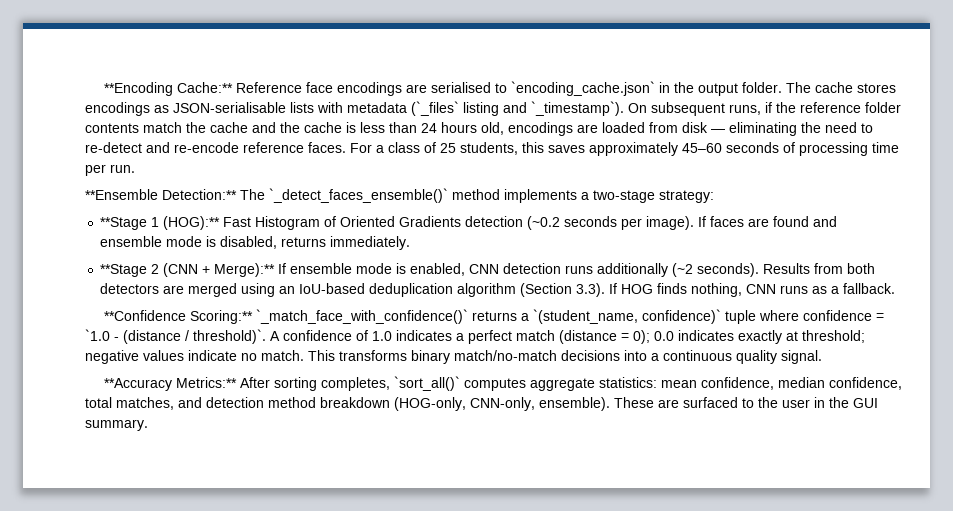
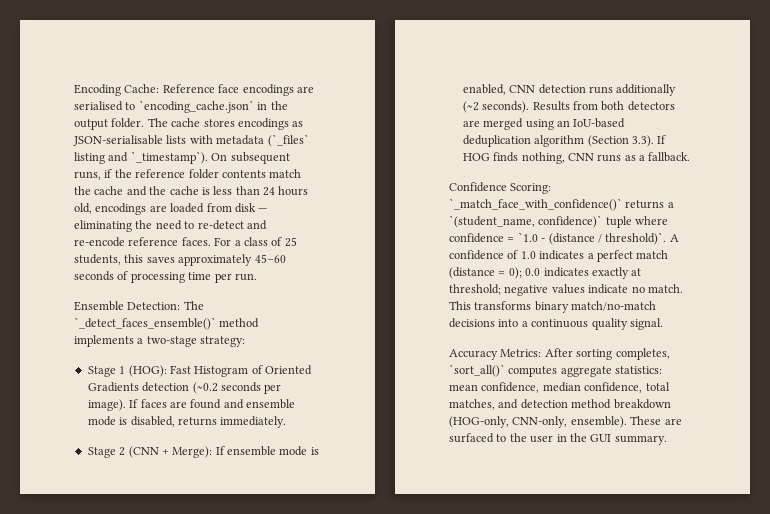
[103,82,233,96] **Encoding Cache:** -> [74,84,160,96] Encoding Cache:
[85,189,237,200] **Ensemble Detection:** -> [74,301,181,311] Ensemble Detection:
[100,216,221,230] **Stage 1 (HOG):** -> [87,365,167,377] Stage 1 (HOG):
[100,264,148,277] **Stage -> [87,447,116,458] Stage
[214,263,276,277] Merge):** -> [172,446,213,458] Merge):
[103,310,253,324] **Confidence Scoring:** -> [449,182,552,194] Confidence Scoring:
[103,377,237,391] **Accuracy Metrics:** -> [449,349,542,360] Accuracy Metrics:

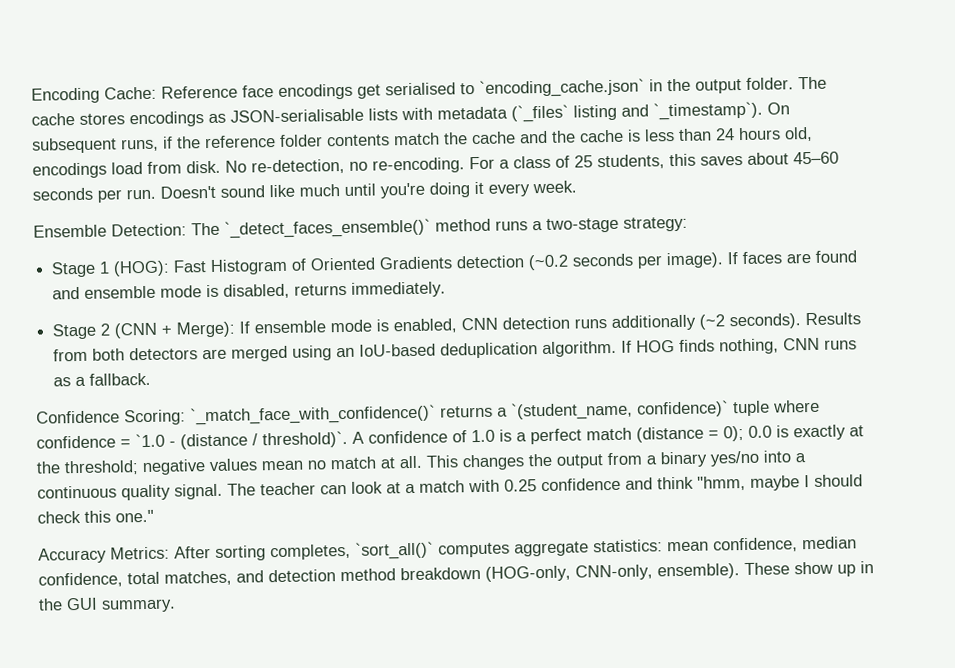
[296,86,314,93] are -> [357,84,381,99] get
[149,203,268,213] [74,220,267,232] [74,237,211,247] are loaded from disk — eliminating the need to re-detect and re-encode reference faces. -> [111,157,465,175] load from disk. No re-detection, no re-encoding.
[178,254,253,266] approximately -> [747,152,789,165] about
[117,271,212,283] of processing time -> (93, 194) none
(257, 277) none -> [160,180,577,199] Doesn't sound like much until you're doing it every week.
[74,335,134,347] implements -> [495,220,528,231] runs
[534,135,654,147] algorithm (Section 3.3). -> [542,340,618,358] algorithm.
[539,250,585,260] indicates -> [499,429,512,442] is
[543,267,589,277] indicates -> [776,425,789,438] is
(642, 272) none -> [36,461,61,474] the
[588,284,683,294] [449,301,657,313] [449,318,495,328] indicate no match. This transforms binary match/no-match decisions -> [261,450,760,471] mean no match at all. This changes the output from a binary yes/no
(663, 324) none -> [227,474,863,496] [37,509,154,524] The teacher can look at a match with 0.25 confidence and think "hmm, maybe I should check this one."
[664,418,682,425] [449,433,554,443] are surfaced to the user -> [794,561,856,577] show up

